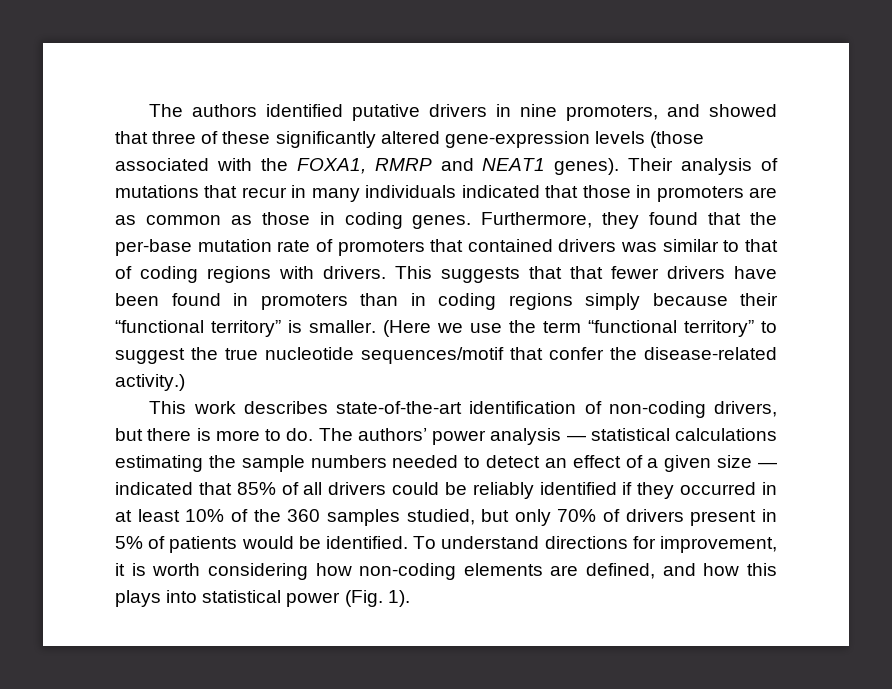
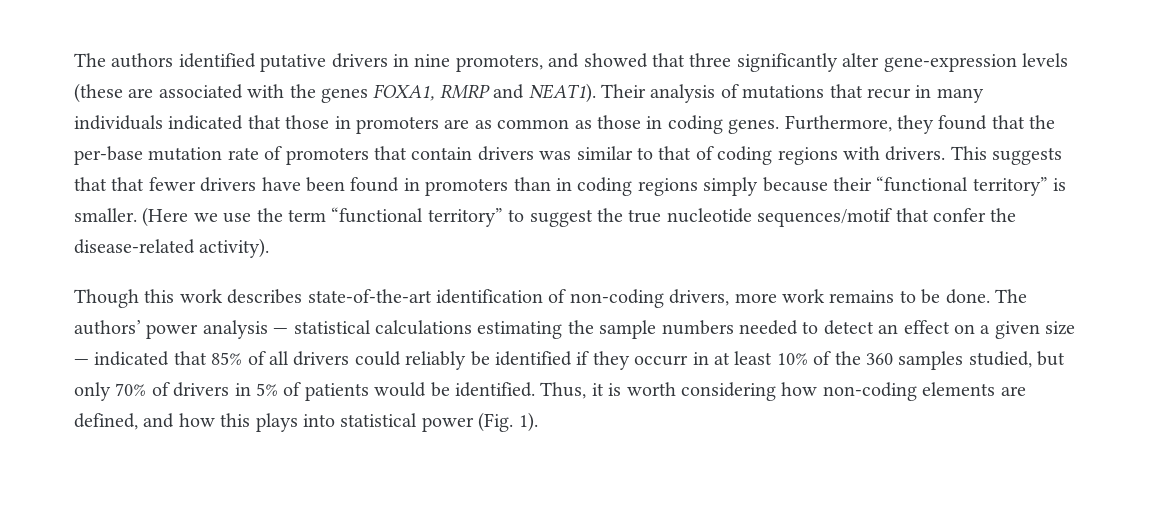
[201,131,705,148] of these significantly altered gene-expression levels (those -> [736,53,1068,72] [74,83,154,103] significantly alter gene-expression levels (these are
(288, 164) none -> [321,88,368,103] genes
[482,158,620,175] NEAT1 genes). -> [528,83,596,103] NEAT1).
[467,239,553,252] contained -> [411,147,473,160] contain
[115,374,185,391] [149,401,187,414] activity.) // This -> [199,238,270,258] [74,289,175,308] activity). // Though this
[115,428,314,441] but there is more to do. -> [734,289,990,304] more work remains to be done.
[625,455,643,468] of -> [953,324,975,334] on
[444,482,534,499] be reliably -> [405,351,490,370] reliably be
[680,482,757,495] occurred -> [634,355,689,366] occurr
[690,510,757,526] present -> (230, 389) none
[413,536,778,553] To understand directions for improvement, -> [540,382,587,399] Thus,

